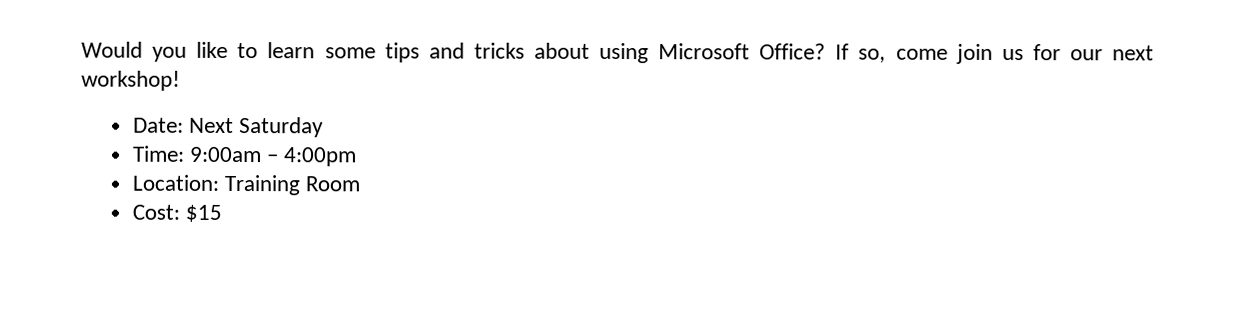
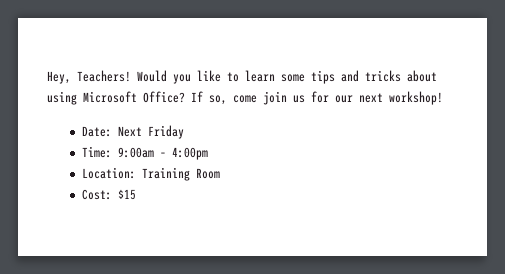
(81, 49) none -> [47,70,131,84] Hey, Teachers!
[239,117,325,138] Saturday -> [148,125,185,139] Friday

